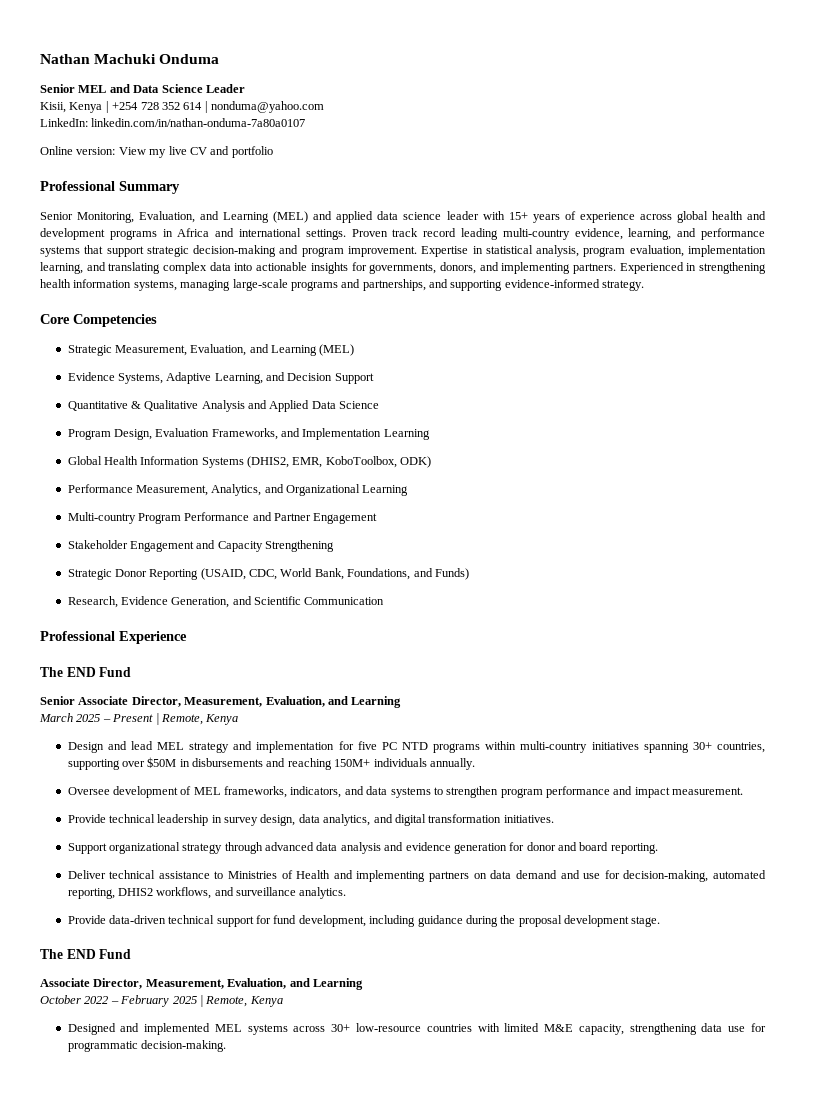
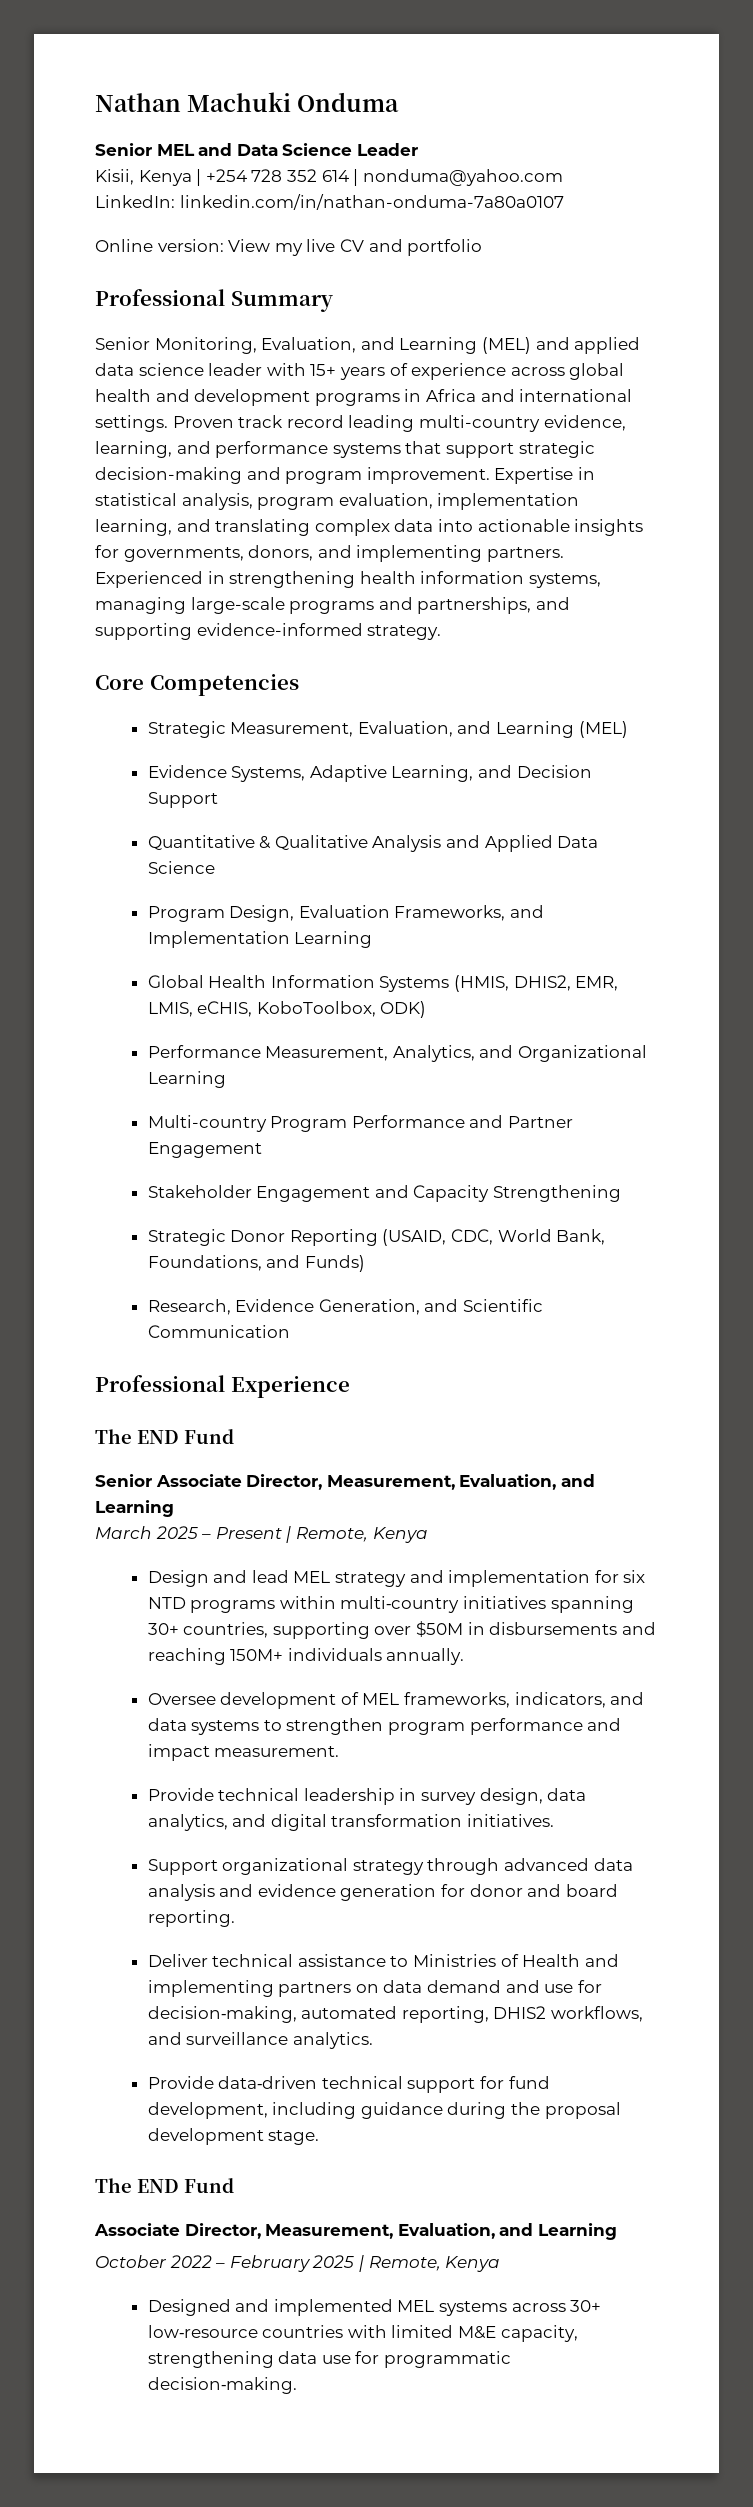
[247,456,323,468] (DHIS2, EMR, -> [454,975,619,992] [147,1001,253,1017] (HMIS, DHIS2, EMR, LMIS, eCHIS,
[357,741,397,750] five PC -> [623,1570,646,1583] six

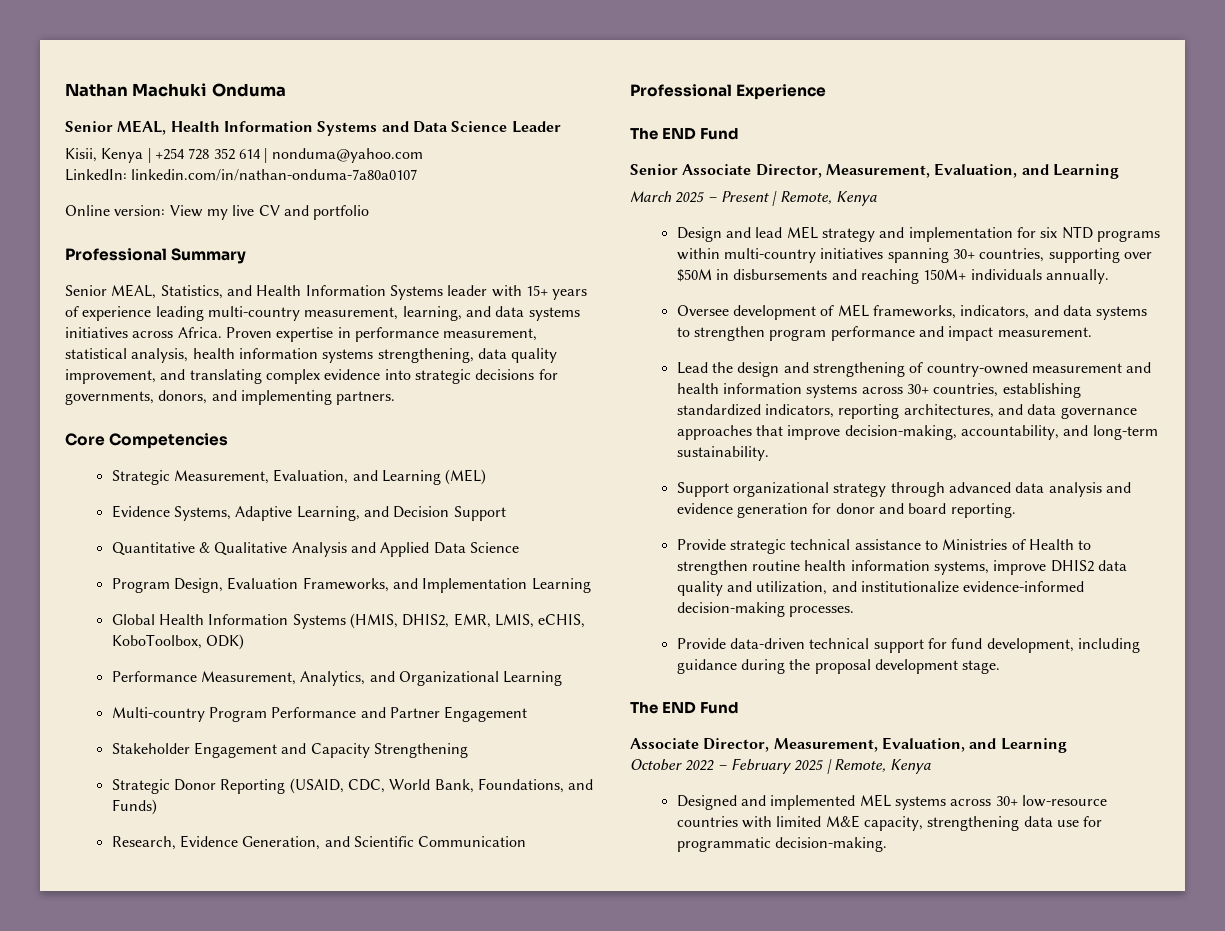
[156,144,195,156] MEL -> [117,120,378,136] MEAL, Health Information Systems
[154,337,641,354] [95,363,204,376] Monitoring, Evaluation, and Learning (MEL) and applied data science -> [111,284,443,300] MEAL, Statistics, and Health Information Systems
[510,363,625,380] [95,389,633,406] [95,415,344,432] across global health and development programs in Africa and international settings. Proven track record -> (152, 313) none
[543,415,626,431] [95,441,595,458] [95,467,595,484] [95,493,580,510] [95,519,644,536] evidence, learning, and performance systems that support strategic decision-making and program improvement. Expertise in statistical analysis, program evaluation, implementation learning, and translating complex data into actionable insights -> [304,306,580,321] [65,327,538,342] [65,348,558,363] [65,369,535,384] measurement, learning, and data systems initiatives across Africa. Proven expertise in performance measurement, statistical analysis, health information systems strengthening, data quality improvement, and translating complex evidence into strategic decisions
[95,571,601,588] [95,597,570,614] [95,623,442,640] Experienced in strengthening health information systems, managing large-scale programs and partnerships, and supporting evidence-informed strategy. -> (396, 398) none
[147,1788,587,1805] [147,1814,555,1831] Provide technical leadership in survey design, data analytics, and digital transformation initiatives. -> [676,362,1152,377] [676,383,1081,398] [676,404,1137,419] [676,425,1158,440] [676,446,769,461] Lead the design and strengthening of country-owned measurement and health information systems across 30+ countries, establishing standardized indicators, reporting architectures, and data governance approaches that improve decision-making, accountability, and long-term sustainability.
[147,1954,208,1967] Deliver -> [676,539,787,554] Provide strategic
[584,1954,619,1967] [147,1980,602,1997] [147,2006,644,2023] [147,2032,373,2049] and implementing partners on data demand and use for decision‑making, automated reporting, DHIS2 workflows, and surveillance analytics. -> [1078,540,1092,550] [676,560,1127,575] [676,581,1085,596] [676,602,855,617] to strengthen routine health information systems, improve DHIS2 data quality and utilization, and institutionalize evidence-informed decision-making processes.

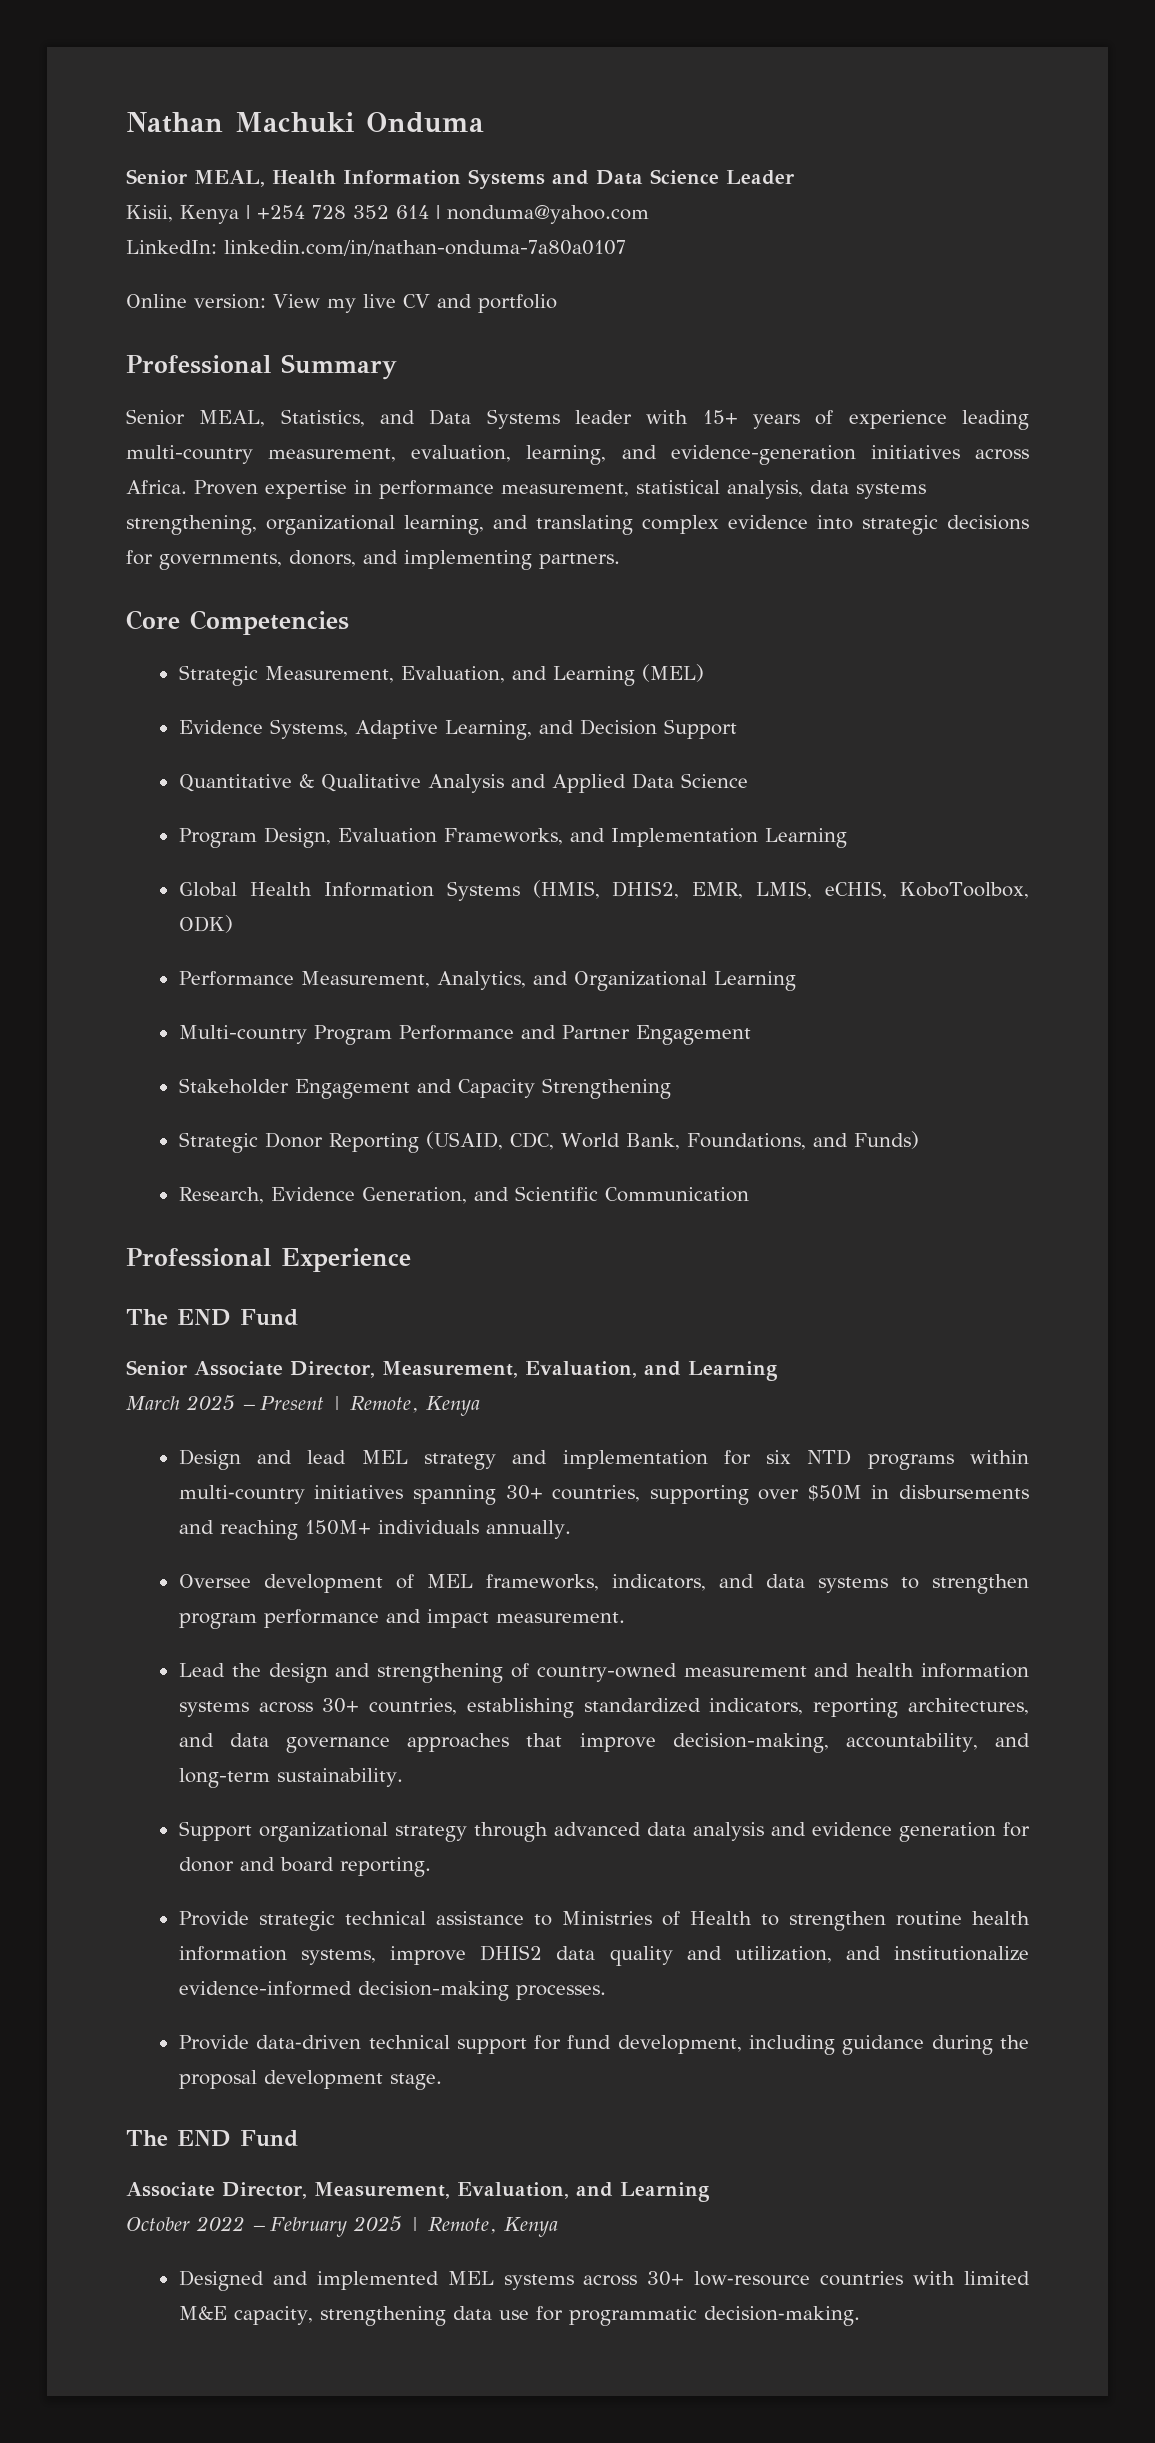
[256,285,386,296] Health Information -> [429,409,472,425] Data
[402,306,580,321] learning, and data systems -> [411,445,856,465] evaluation, learning, and evidence-generation
[192,348,558,363] [65,369,156,384] health information systems strengthening, data quality improvement, -> [810,480,926,499] [126,515,484,535] data systems strengthening, organizational learning,

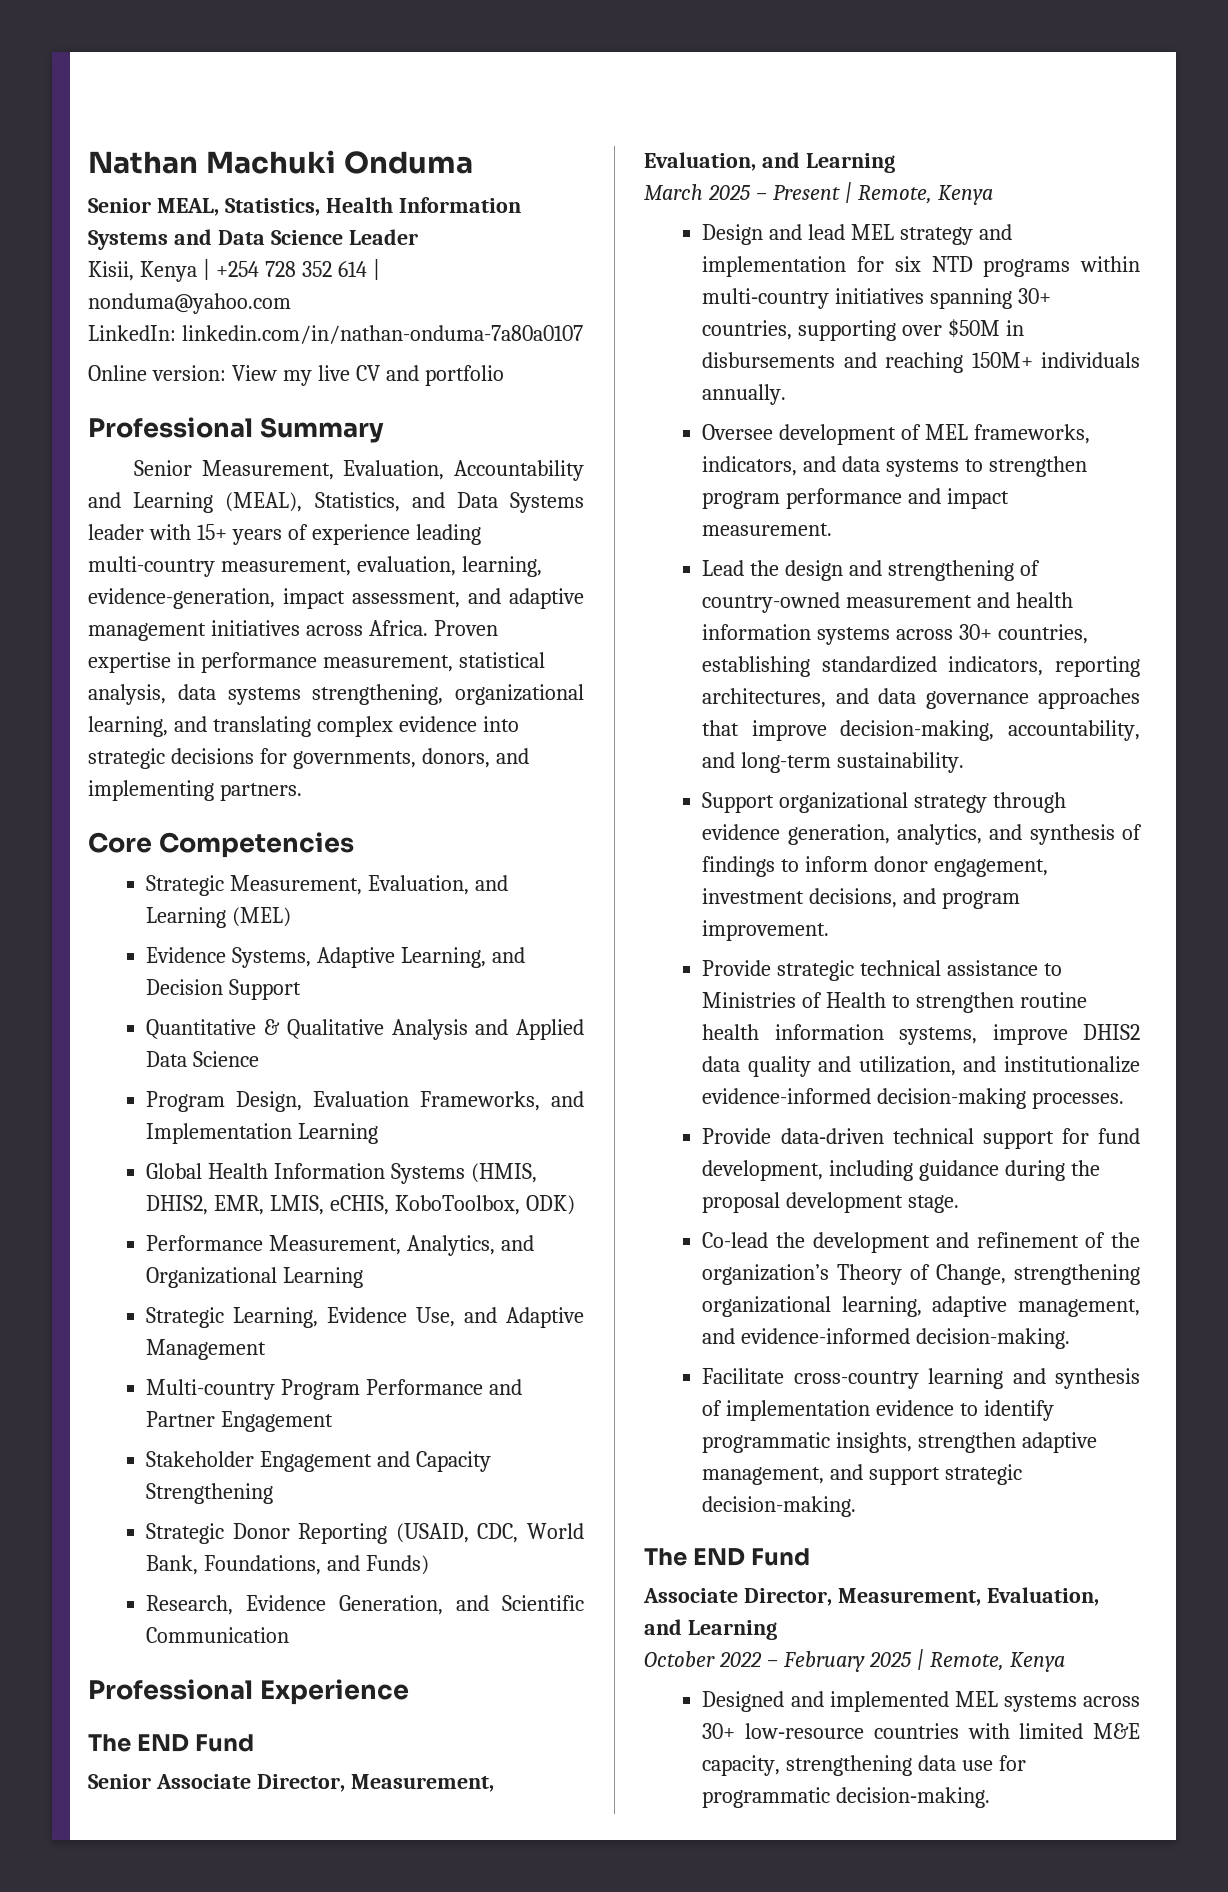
(265, 178) none -> [224,198,320,216] Statistics,
[199,410,266,427] MEAL, -> [201,460,584,481] [88,492,303,513] Measurement, Evaluation, Accountability and Learning (MEAL),
[621,445,856,465] and evidence-generation -> [88,588,584,609] [88,623,206,641] evidence-generation, impact assessment, and adaptive management
(796, 981) none -> [146,1307,584,1328] [146,1339,267,1360] // Strategic Learning, Evidence Use, and Adaptive Management
[553,1822,1030,1842] [178,1857,431,1877] advanced data analysis and evidence generation for donor and board reporting. -> [702,824,1142,845] [702,856,1049,877] [702,888,1021,909] [702,920,830,941] evidence generation, analytics, and synthesis of findings to inform donor engagement, investment decisions, and program improvement.
(442, 2081) none -> [702,1232,1140,1253] [702,1264,1140,1285] [702,1296,1140,1317] [702,1328,1071,1349] [702,1368,1140,1389] [702,1400,1055,1421] [702,1432,1098,1453] [702,1464,1023,1485] [702,1496,857,1517] // Co-lead the development and refinement of the organization’s Theory of Change, strengthening organizational learning, adaptive management, and evidence-informed decision-making. // Facilitate cross-country learning and synthesis of implementation evidence to identify programmatic insights, strengthen adaptive management, and support strategic decision-making.

